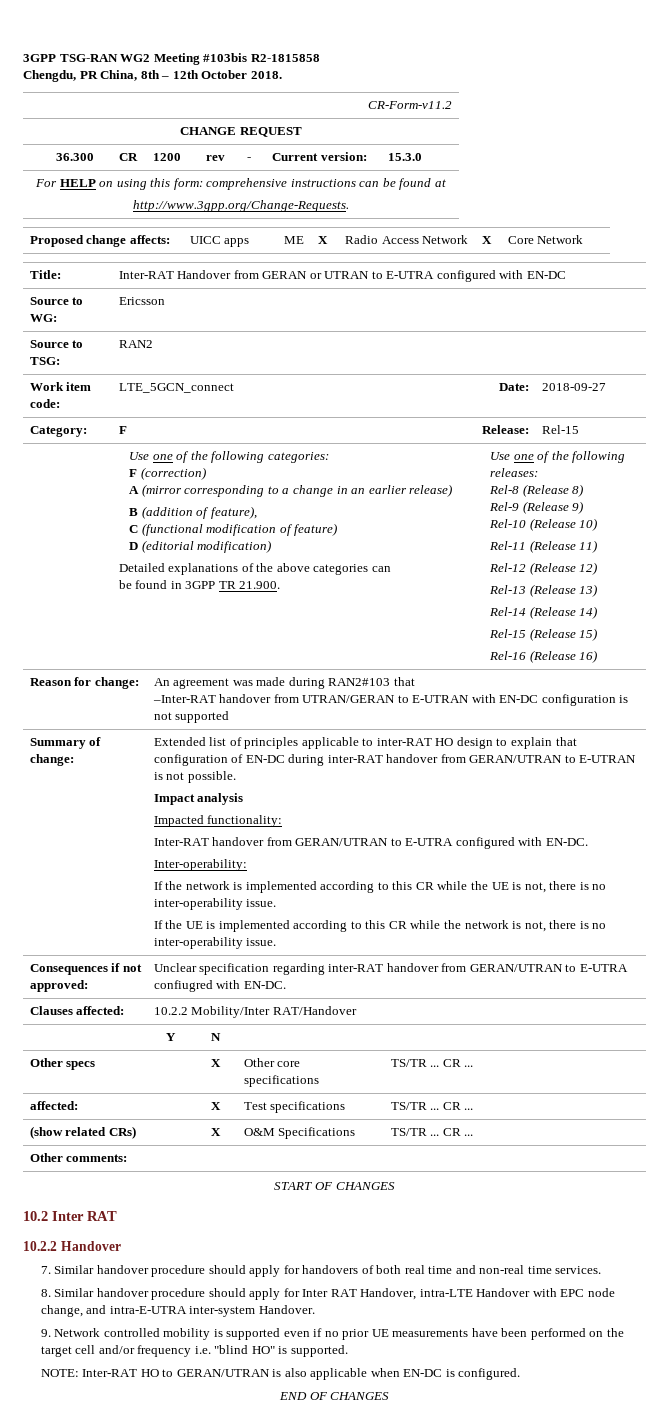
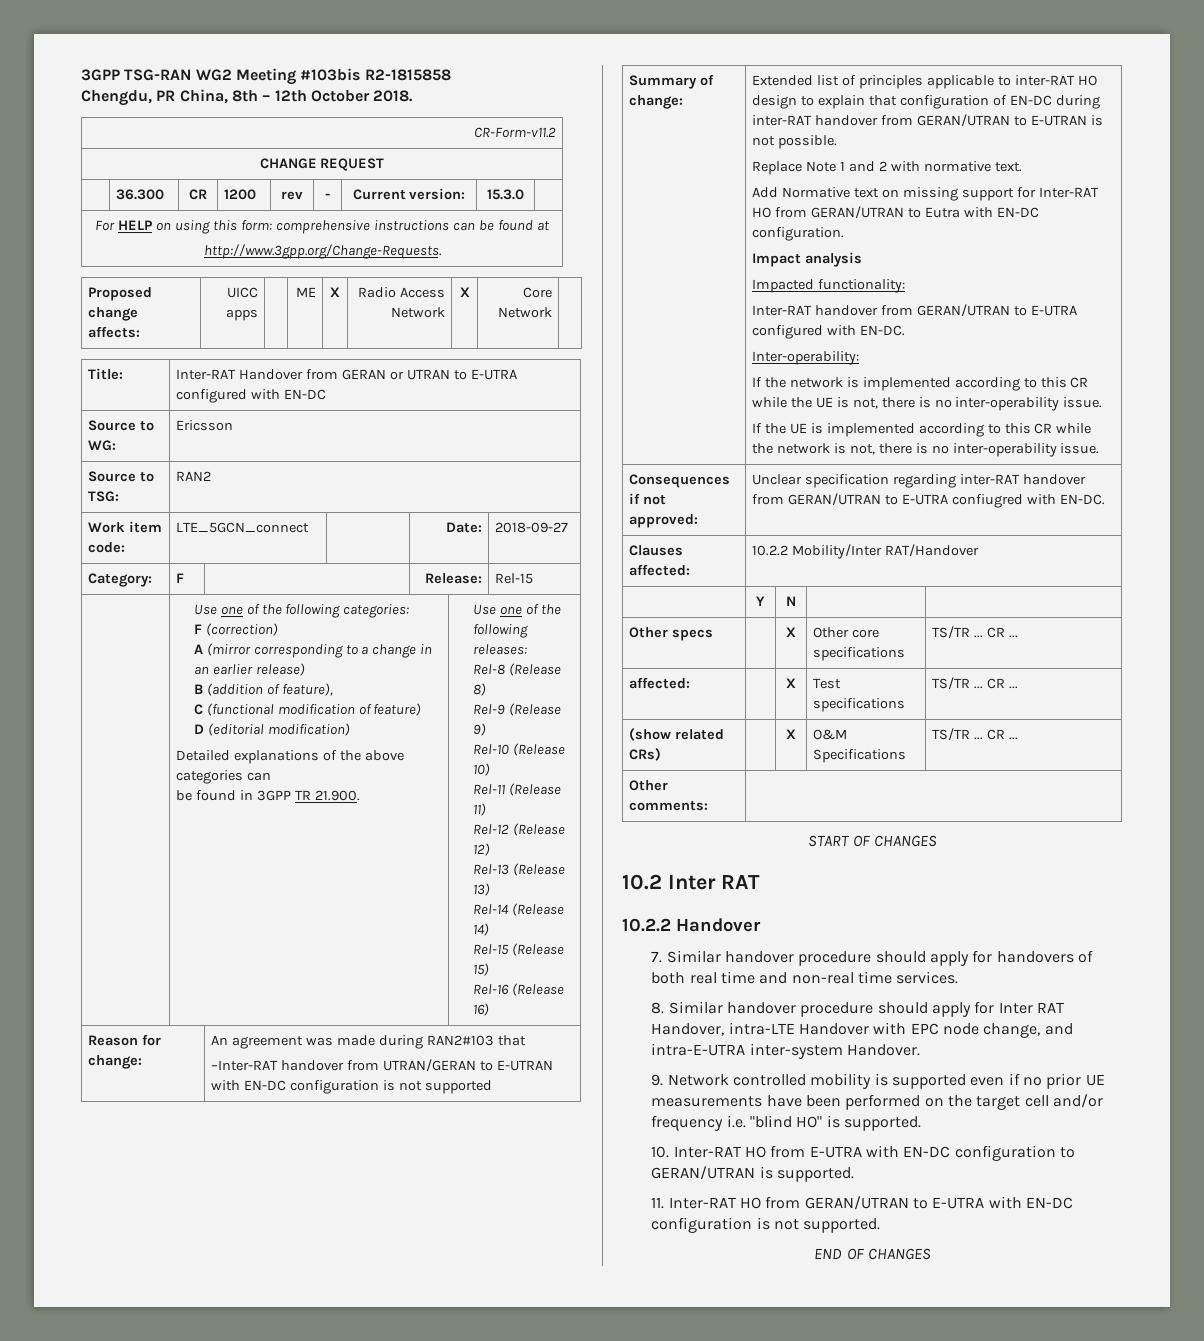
(236, 777) none -> [752,161,1022,175] [752,187,1099,201] [752,206,1039,219] [752,227,845,241] // Replace Note 1 and 2 with normative text. // Add Normative text on missing support for Inter-RAT HO from GERAN/UTRAN to Eutra with EN-DC configuration.
[40,1368,521,1380] NOTE: Inter-RAT HO to GERAN/UTRAN is also applicable when EN-DC is configured. -> [651,1145,1076,1161] [651,1166,855,1182] [651,1196,1074,1210] [651,1217,881,1233] 10. Inter-RAT HO from E-UTRA with EN-DC configuration to GERAN/UTRAN is supported. // 11. Inter-RAT HO from GERAN/UTRAN to E-UTRA with EN-DC configuration is not supported.

